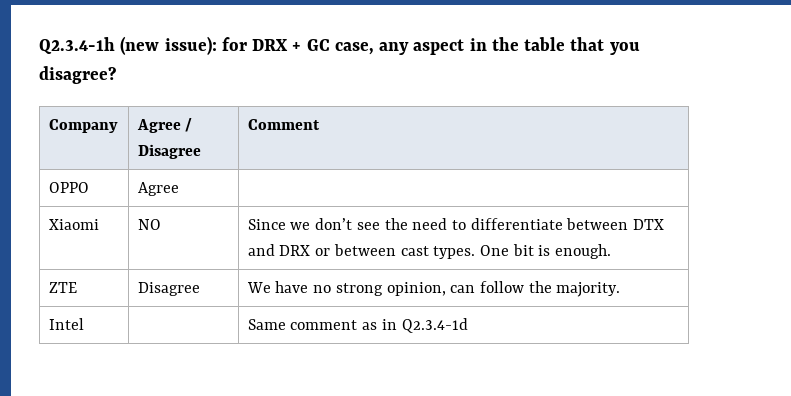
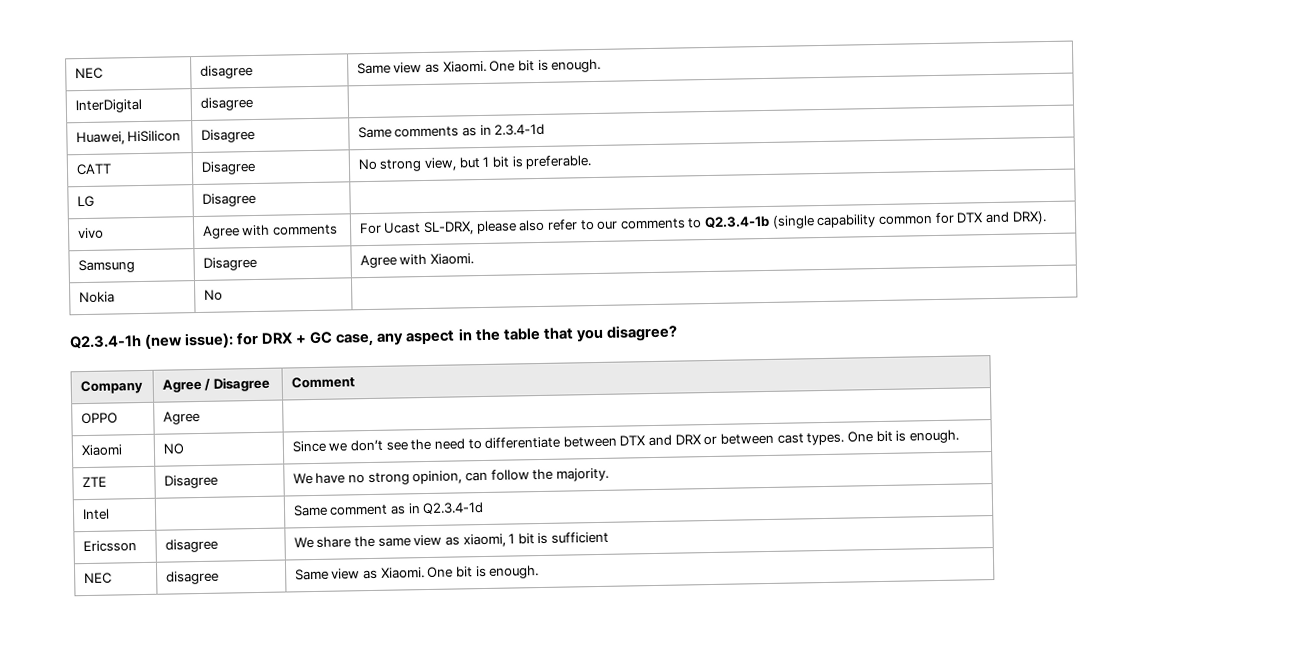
(39, 45) none -> [74,67,103,80] [199,65,253,79] [356,58,602,75] [74,98,142,114] [199,97,253,111] [75,130,182,146] [200,128,255,143] [357,123,546,139] [75,163,112,176] [200,160,256,175] [357,155,593,172] [76,195,95,208] [201,192,256,207] [77,227,104,240] [201,224,338,239] [358,211,1047,236] [77,259,135,274] [202,256,257,271] [359,253,474,269] [78,291,115,304] [203,289,223,301] NEC | disagree | Same view as Xiaomi. One bit is enough. // InterDigital | disagree | // Huawei, HiSilicon | Disagree | Same comments as in 2.3.4-1d // CATT | Disagree | No strong view, but 1 bit is preferable. // LG | Disagree | // vivo | Agree with comments | For Ucast SL-DRX, please also refer to our comments to Q2.3.4-1b (single capability common for DTX and DRX). // Samsung | Disagree | Agree with Xiaomi. // Nokia | No | //
(468, 325) none -> [82,540,137,553] [164,538,218,553] [293,531,610,549] [83,572,112,585] [165,570,219,585] [294,565,540,581] // Ericsson | disagree | We share the same view as xiaomi, 1 bit is sufficient // NEC | disagree | Same view as Xiaomi. One bit is enough.

